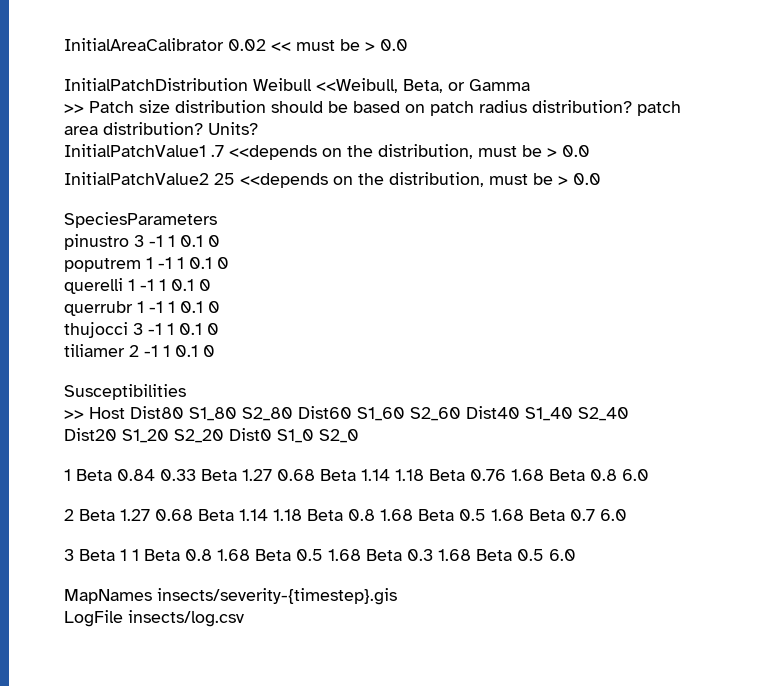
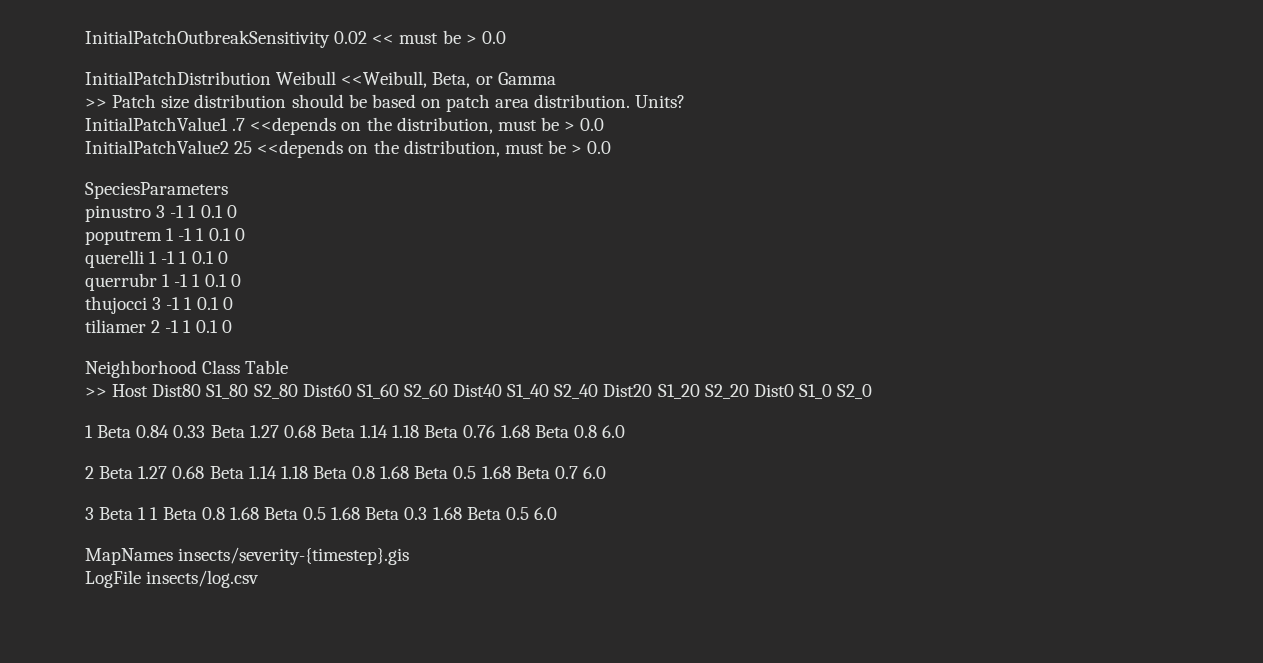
[64,38,224,51] InitialAreaCalibrator -> [85,30,330,48] InitialPatchOutbreakSensitivity
[479,100,681,116] [64,122,203,135] radius distribution? patch area distribution? -> [495,94,631,108] area distribution.
[64,384,186,400] Susceptibilities -> [85,360,289,378] Neighborhood Class Table

